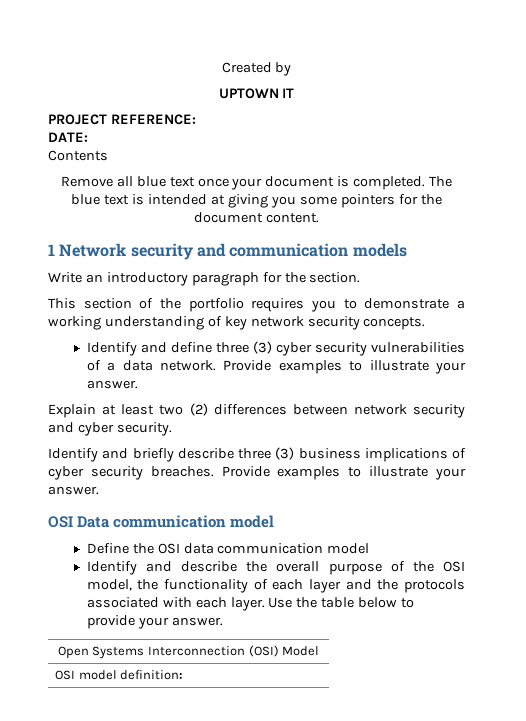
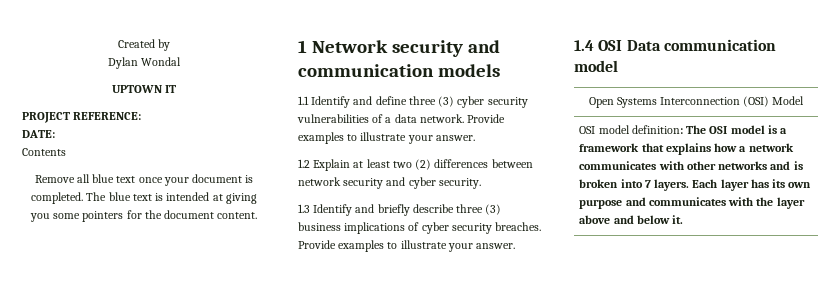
(292, 69) none -> [107,57,182,69] // Dylan Wondal
[48,272,361,286] [48,298,466,312] [48,316,426,330] Write an introductory paragraph for the section. // This section of the portfolio requires you to demonstrate a working understanding of key network security concepts. // -> [298,96,309,105] 1.1
(138, 384) none -> [298,159,310,168] 1.2
(172, 429) none -> [298,204,310,213] 1.3
(99, 490) none -> [574,40,594,51] 1.4
[86,543,370,554] [86,561,465,575] [86,579,465,593] [86,597,415,611] [86,615,223,629] // Define the OSI data communication model // Identify and describe the overall purpose of the OSI model, the functionality of each layer and the protocols associated with each layer. Use the table below to provide your answer. -> (618, 66) none
(184, 675) none -> [686,125,788,134] [579,143,794,155] [579,161,803,170] [579,179,812,191] [579,197,805,209] [579,215,684,224] The OSI model is a framework that explains how a network communicates with other networks and is broken into 7 layers. Each layer has its own purpose and communicates with the layer above and below it.

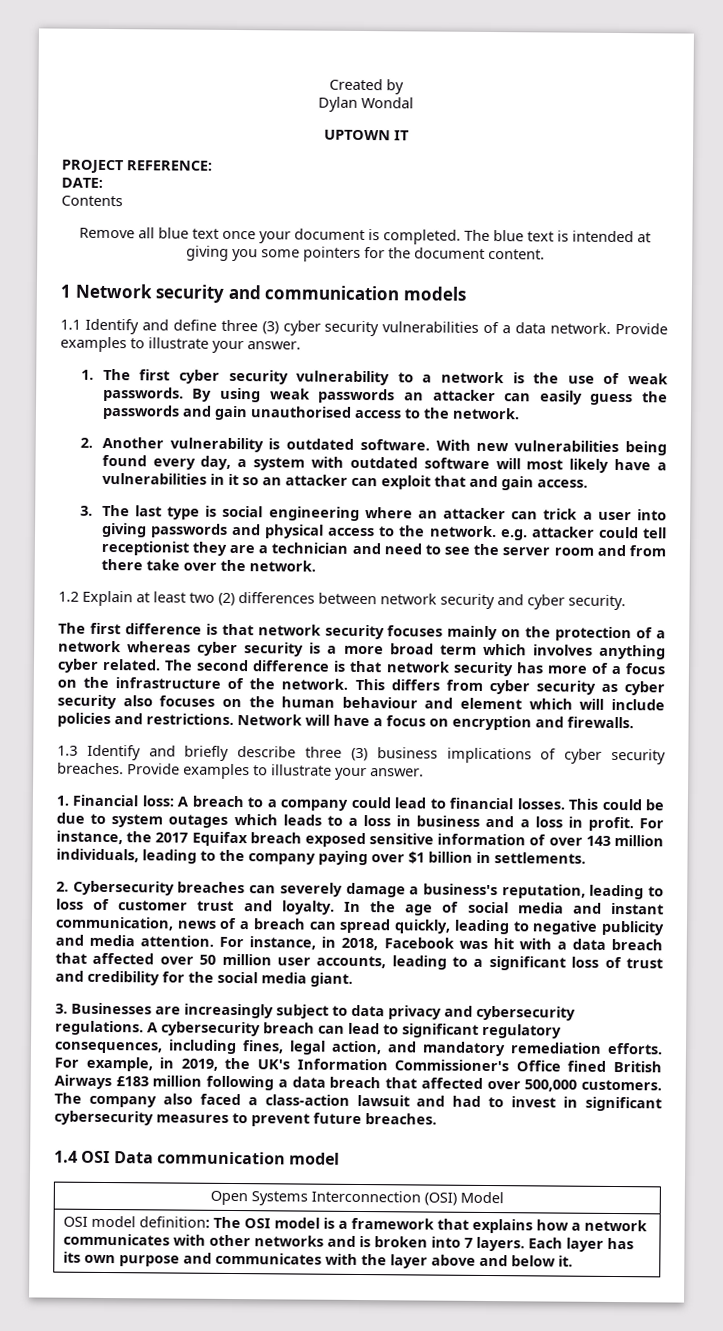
(475, 138) none -> [81,368,668,386] [102,386,668,406] [101,404,520,421] [80,436,668,456] [101,454,667,473] [101,472,588,491] [80,504,667,521] [101,522,668,541] [100,540,666,557] [100,558,316,572] // 1. The first cyber security vulnerability to a network is the use of weak passwords. By using weak passwords an attacker can easily guess the passwords and gain unauthorised access to the network. // 2. Another vulnerability is outdated software. With new vulnerabilities being found every day, a system with outdated software will most likely have a vulnerabilities in it so an attacker can exploit that and gain access. // 3. The last type is social engineering where an attacker can trick a user into giving passwords and physical access to the network. e.g. attacker could tell receptionist they are a technician and need to see the server room and from there take over the network.
(481, 183) none -> [58,622,666,642] [58,640,666,660] [57,658,667,677] [57,676,665,696] [57,694,665,711] [57,712,634,731] // The first difference is that network security focuses mainly on the protection of a network whereas cyber security is a more broad term which involves anything cyber related. The second difference is that network security has more of a focus on the infrastructure of the network. This differs from cyber security as cyber security also focuses on the human behaviour and element which will include policies and restrictions. Network will have a focus on encryption and firewalls.
(516, 246) none -> [56,794,664,811] [56,812,664,832] [56,830,664,848] [56,848,586,866] [56,880,664,900] [56,898,664,916] [55,916,665,936] [55,934,664,951] [55,952,663,971] [55,970,353,987] [55,1002,576,1021] [55,1020,562,1039] [54,1039,663,1057] [54,1056,662,1073] [54,1074,663,1092] [54,1092,662,1112] [54,1110,437,1127] // 1. Financial loss: A breach to a company could lead to financial losses. This could be due to system outages which leads to a loss in business and a loss in profit. For instance, the 2017 Equifax breach exposed sensitive information of over 143 million individuals, leading to the company paying over $1 billion in settlements. // 2. Cybersecurity breaches can severely damage a business's reputation, leading to loss of customer trust and loyalty. In the age of social media and instant communication, news of a breach can spread quickly, leading to negative publicity and media attention. For instance, in 2018, Facebook was hit with a data breach that affected over 50 million user accounts, leading to a significant loss of trust and credibility for the social media giant. // 3. Businesses are increasingly subject to data privacy and cybersecurity regulations. A cybersecurity breach can lead to significant regulatory consequences, including fines, legal action, and mandatory remediation efforts. For example, in 2019, the UK's Information Commissioner's Office fined British Airways £183 million following a data breach that affected over 500,000 customers. The company also faced a class-action lawsuit and had to invest in significant cybersecurity measures to prevent future breaches.

